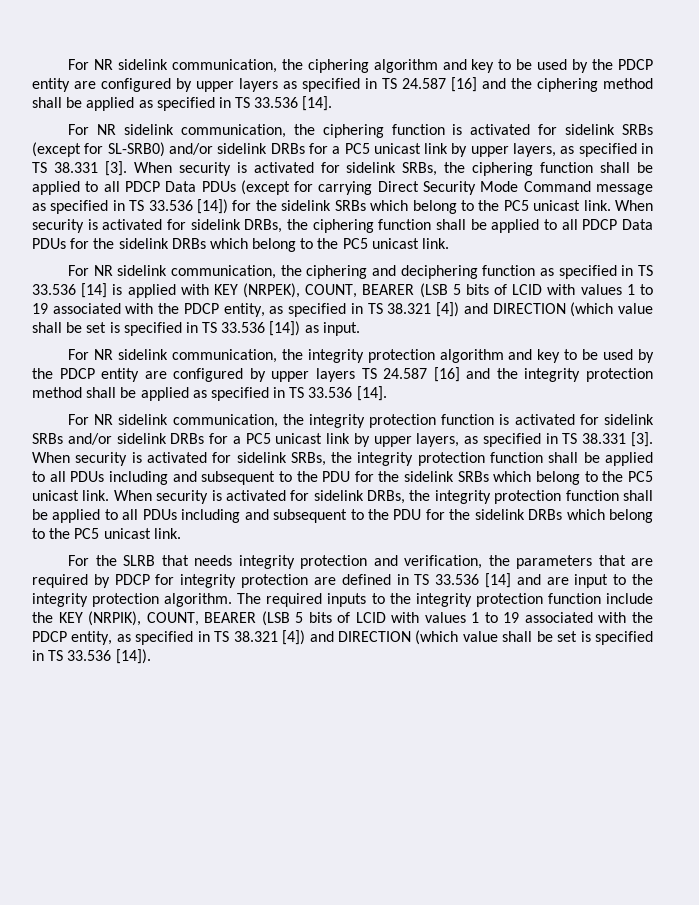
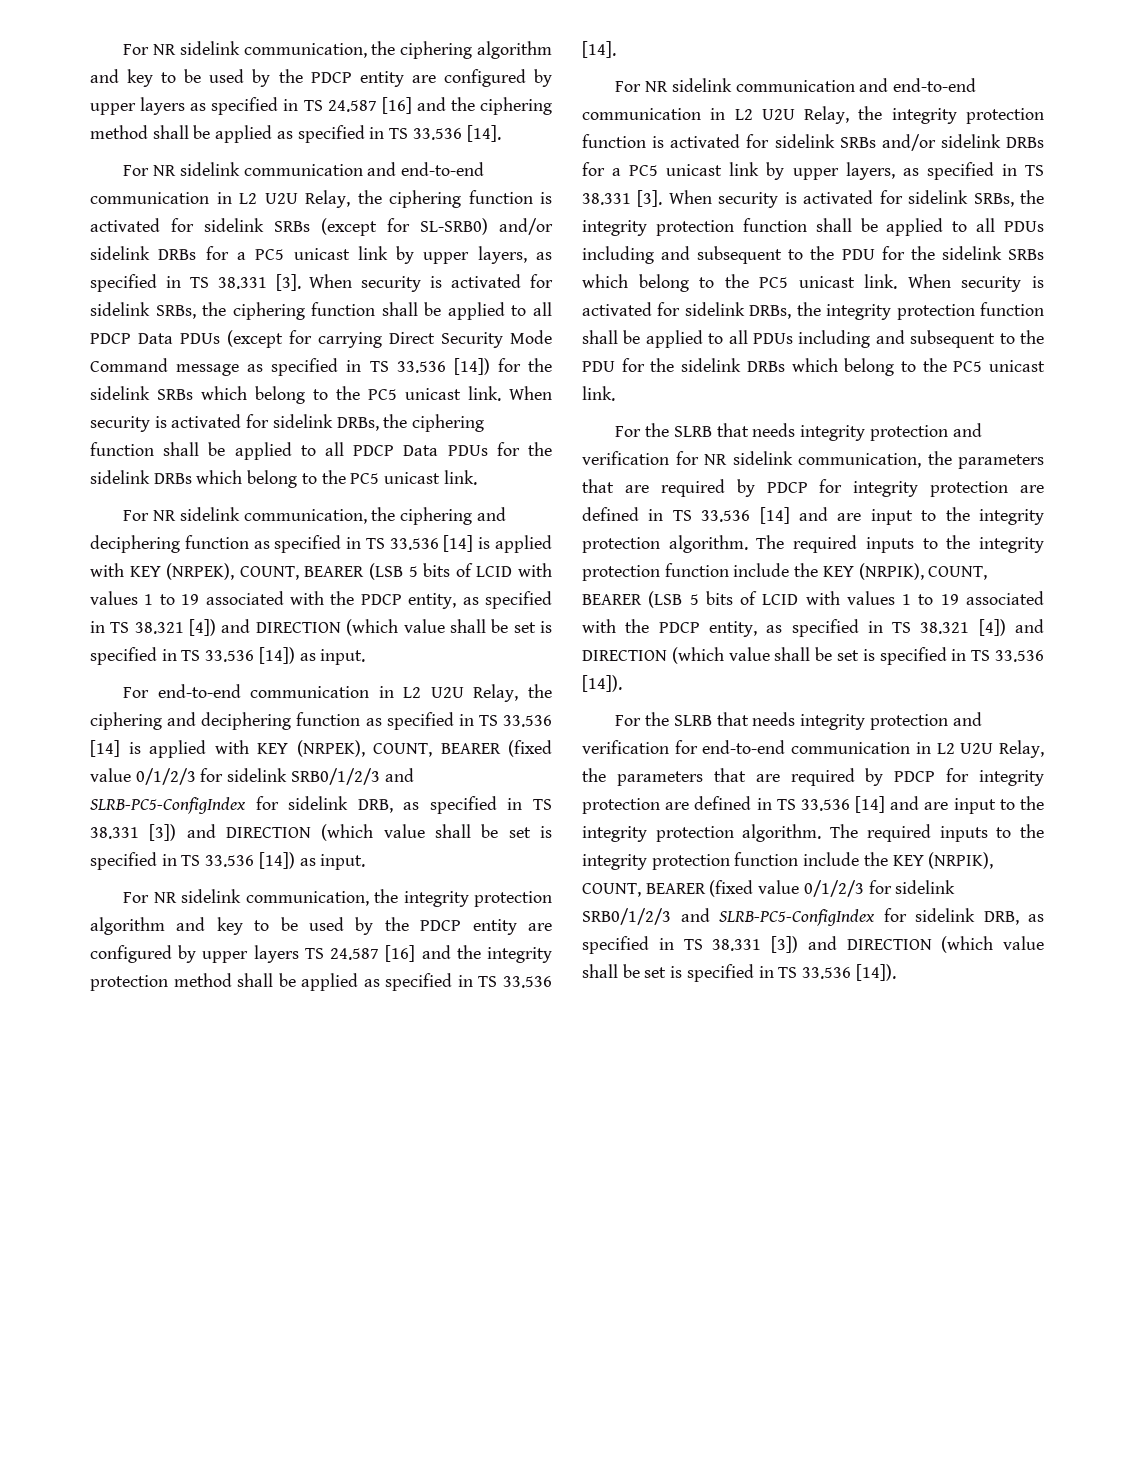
[180,124,286,138] communication, -> [243,162,485,176] [90,190,350,208] communication and end-to-end communication in L2 U2U Relay,
(360, 329) none -> [123,684,552,702] [90,712,552,730] [90,740,552,758] [90,768,414,785] [90,796,552,814] [90,824,552,841] [90,852,366,870] // For end-to-end communication in L2 U2U Relay, the ciphering and deciphering function as specified in TS 33.536 [14] is applied with KEY (NRPEK), COUNT, BEARER (fixed value 0/1/2/3 for sidelink SRB0/1/2/3 and SLRB-PC5-ConfigIndex for sidelink DRB, as specified in TS 38.331 [3]) and DIRECTION (which value shall be set is specified in TS 33.536 [14]) as input.
[172,414,278,428] communication, -> [735,78,977,92] [582,106,850,124] communication and end-to-end communication in L2 U2U Relay,
[404,555,483,569] verification, -> [582,451,921,468] verification for NR sidelink communication,
(151, 656) none -> [615,712,982,730] [582,740,1044,758] [582,768,1044,786] [582,796,1044,814] [582,824,1044,842] [582,852,994,870] [582,880,956,897] [582,908,1044,926] [582,936,1044,954] [582,964,896,982] // For the SLRB that needs integrity protection and verification for end-to-end communication in L2 U2U Relay, the parameters that are required by PDCP for integrity protection are defined in TS 33.536 [14] and are input to the integrity protection algorithm. The required inputs to the integrity protection function include the KEY (NRPIK), COUNT, BEARER (fixed value 0/1/2/3 for sidelink SRB0/1/2/3 and SLRB-PC5-ConfigIndex for sidelink DRB, as specified in TS 38.331 [3]) and DIRECTION (which value shall be set is specified in TS 33.536 [14]).

